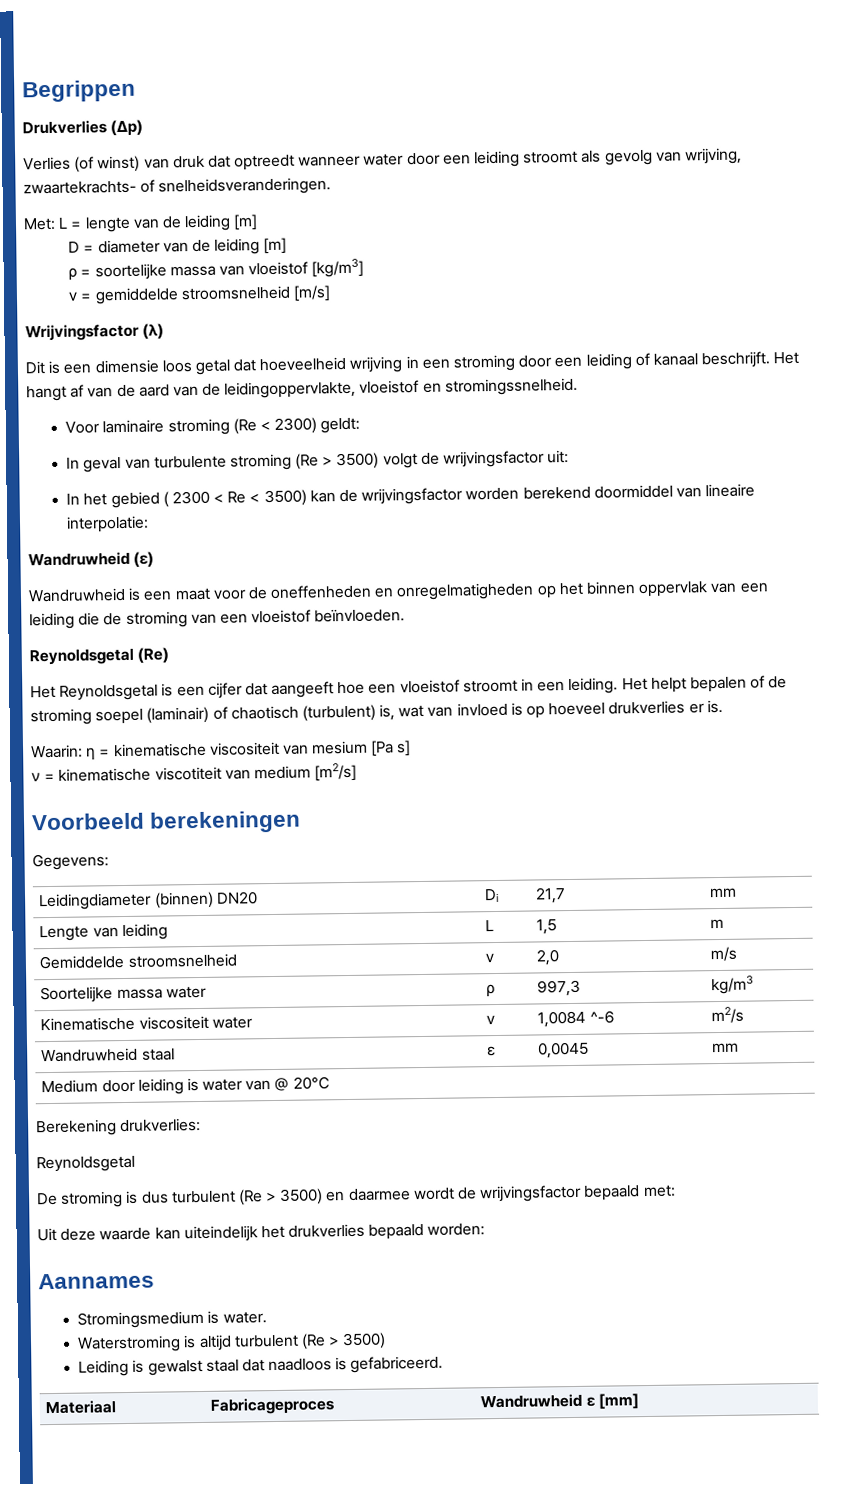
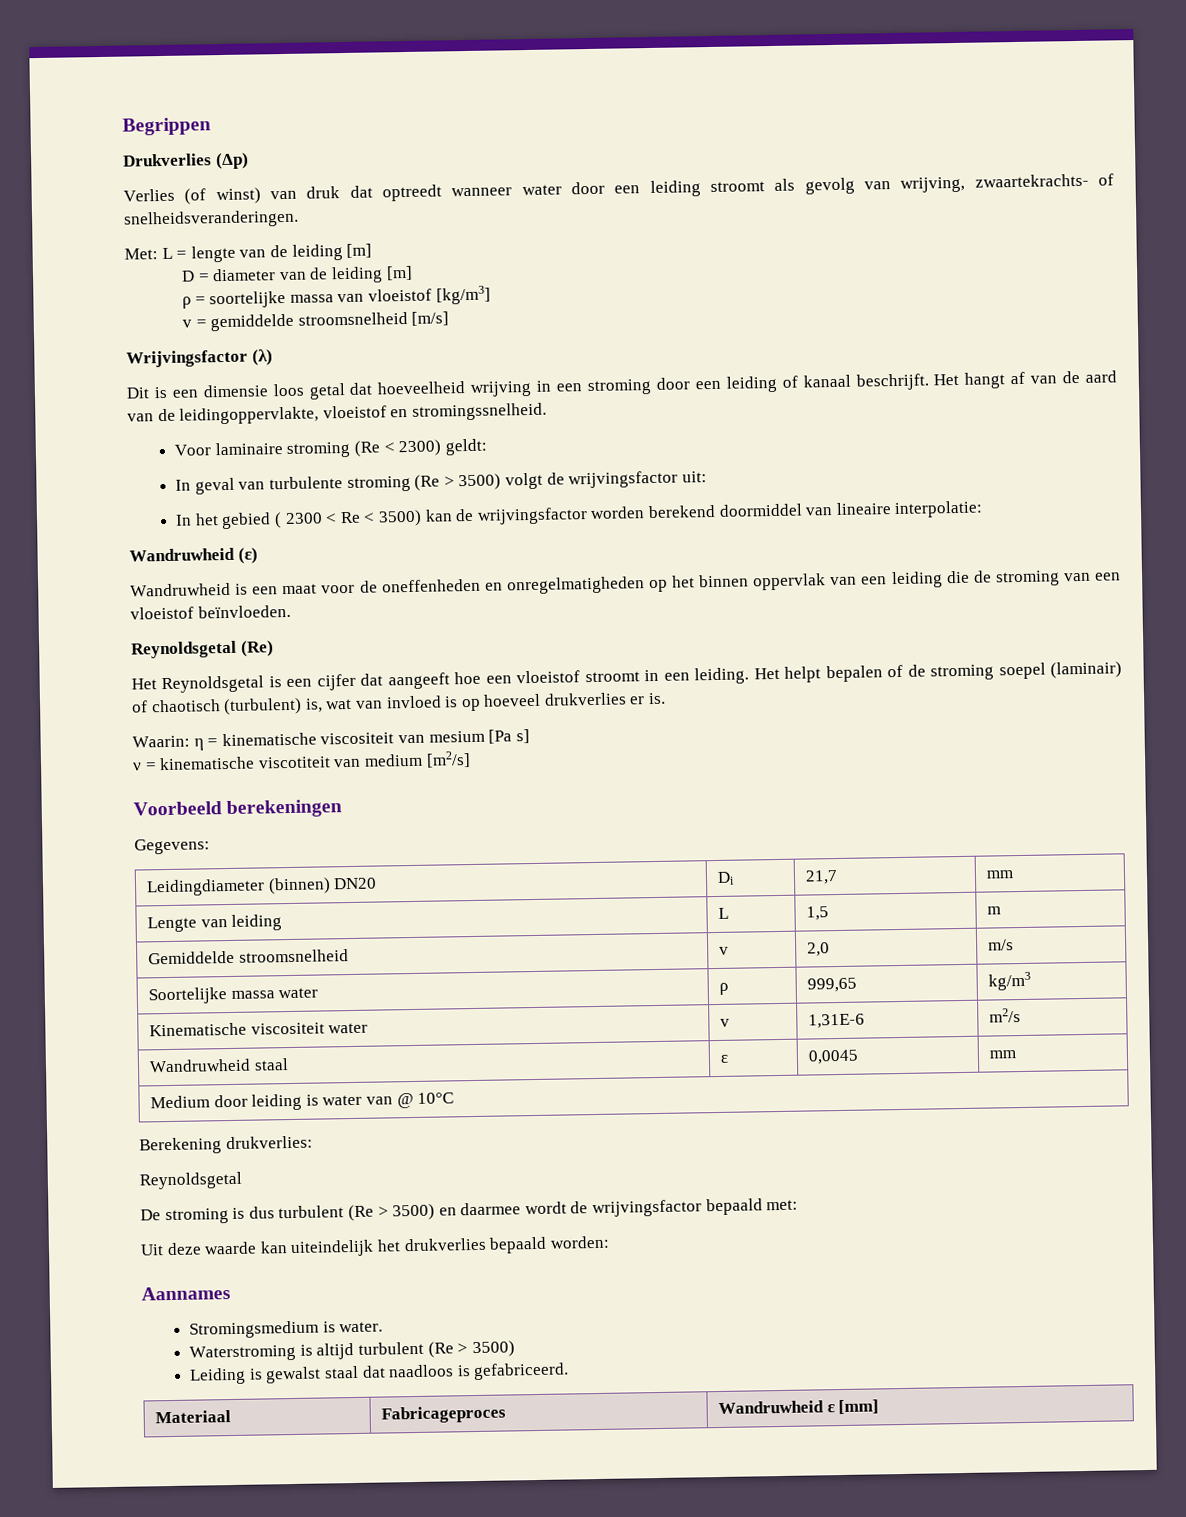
[537,979,582,997] 997,3 -> [807,977,858,993] 999,65
[537,1010,615,1028] 1,0084 ^-6 -> [808,1013,866,1029] 1,31E-6
[292,1076,330,1090] 20°C -> [417,1092,455,1104] 10°C

